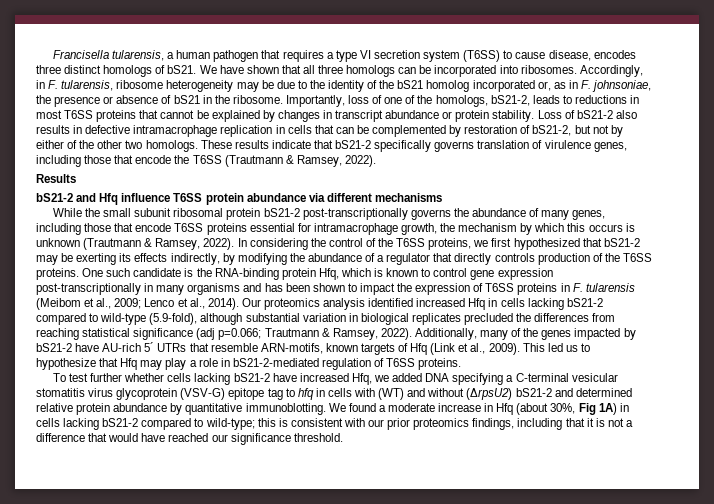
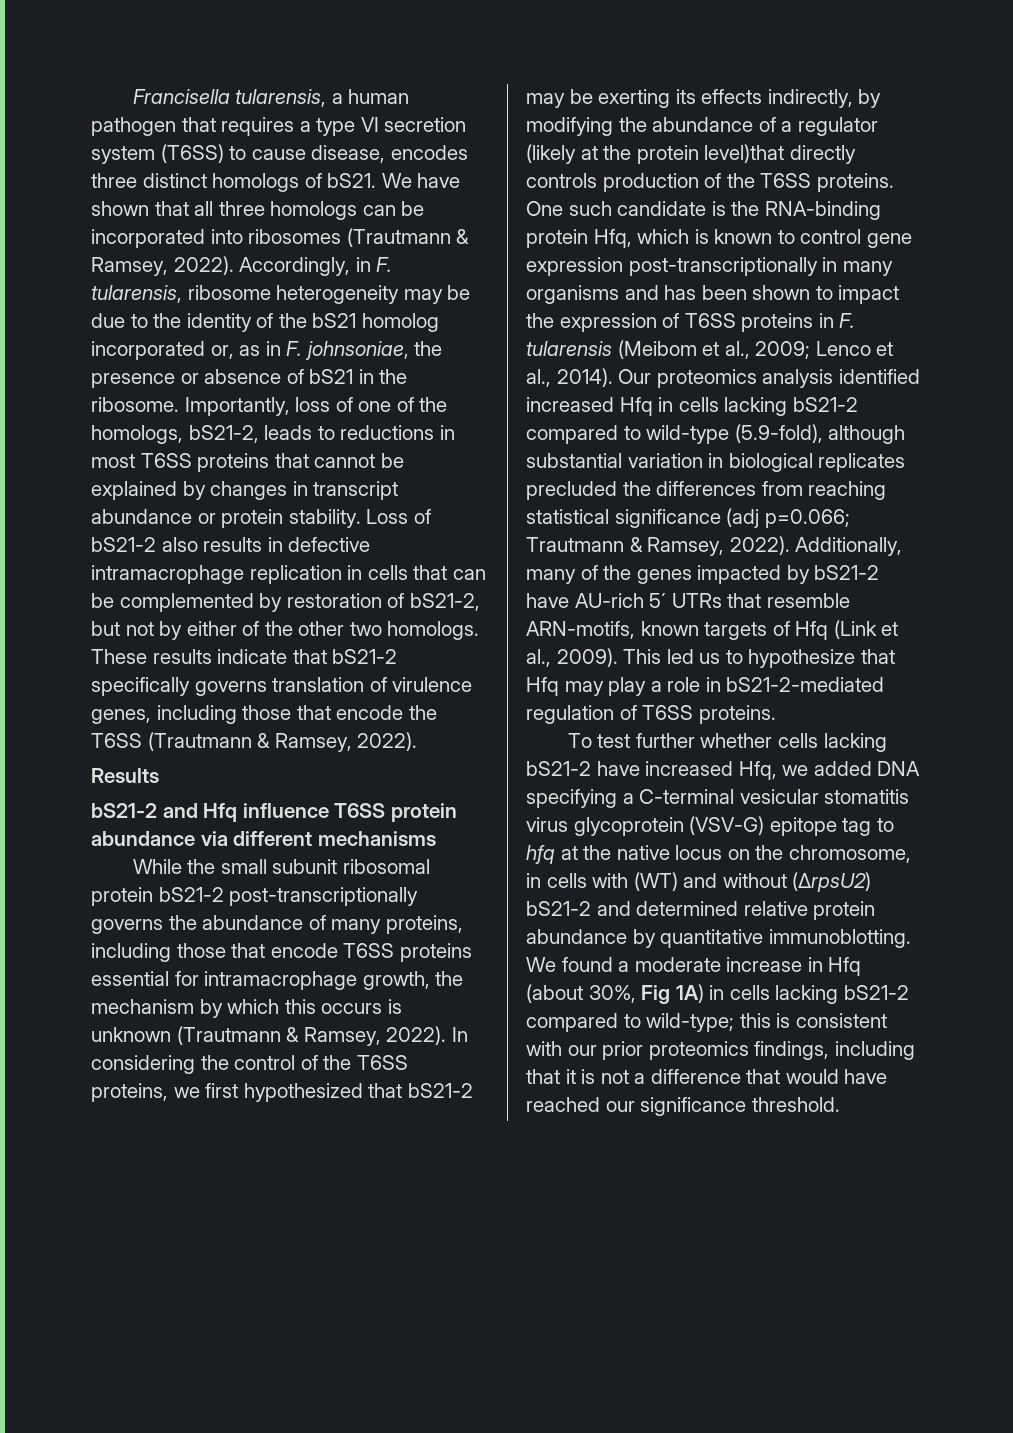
[520,65,577,74] ribosomes. -> [248,228,470,247] [91,256,234,276] ribosomes (Trautmann & Ramsey, 2022).
[572,210,606,220] genes, -> [385,915,463,934] proteins,
[433,253,453,262] that -> [526,144,785,164] (likely at the protein level)that
(314, 394) none -> [560,845,911,863] at the native locus on the chromosome,

